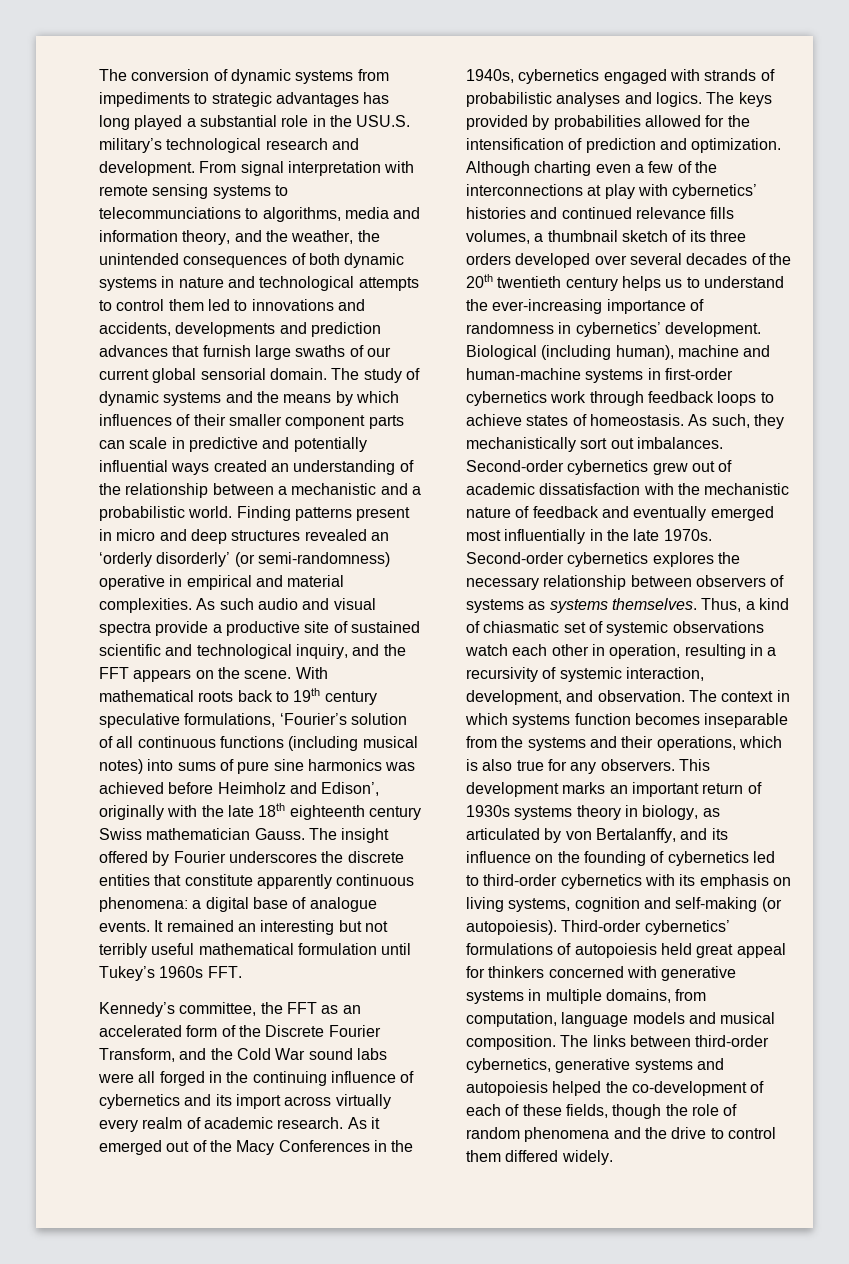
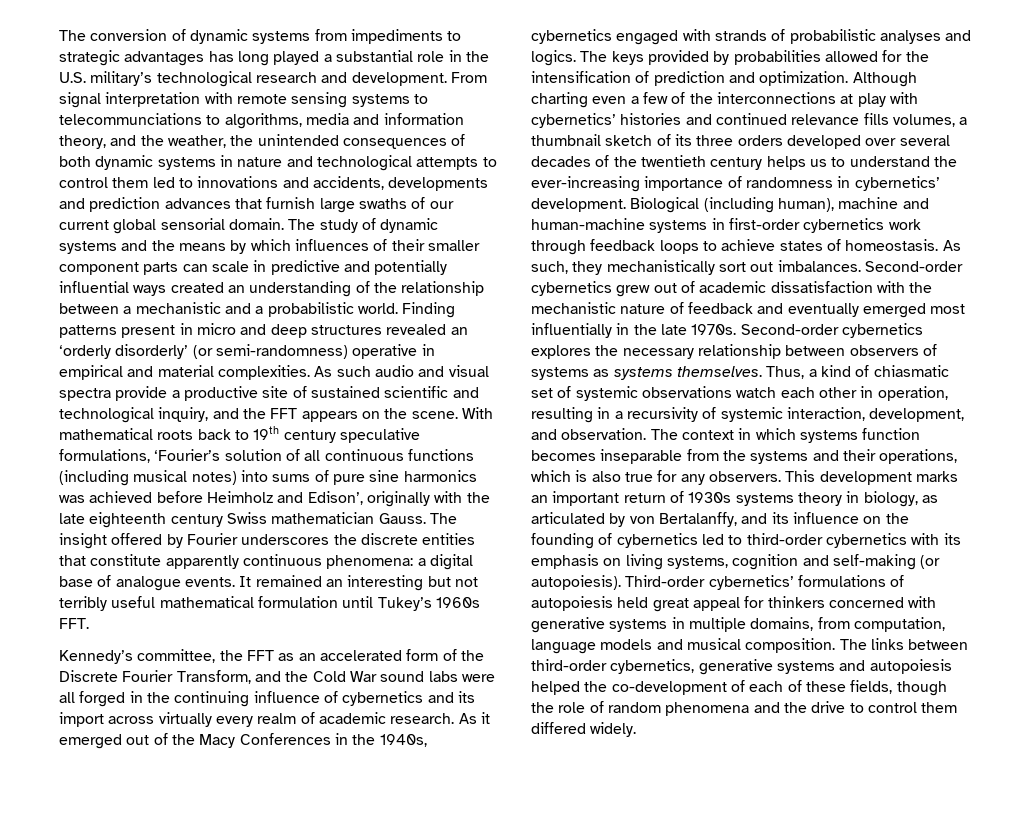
[356,115,411,127] USU.S. -> [59,72,86,83] U.S.
[258,803,286,817] 18th -> (85, 518) none
[466,274,493,288] 20th -> (637, 161) none

